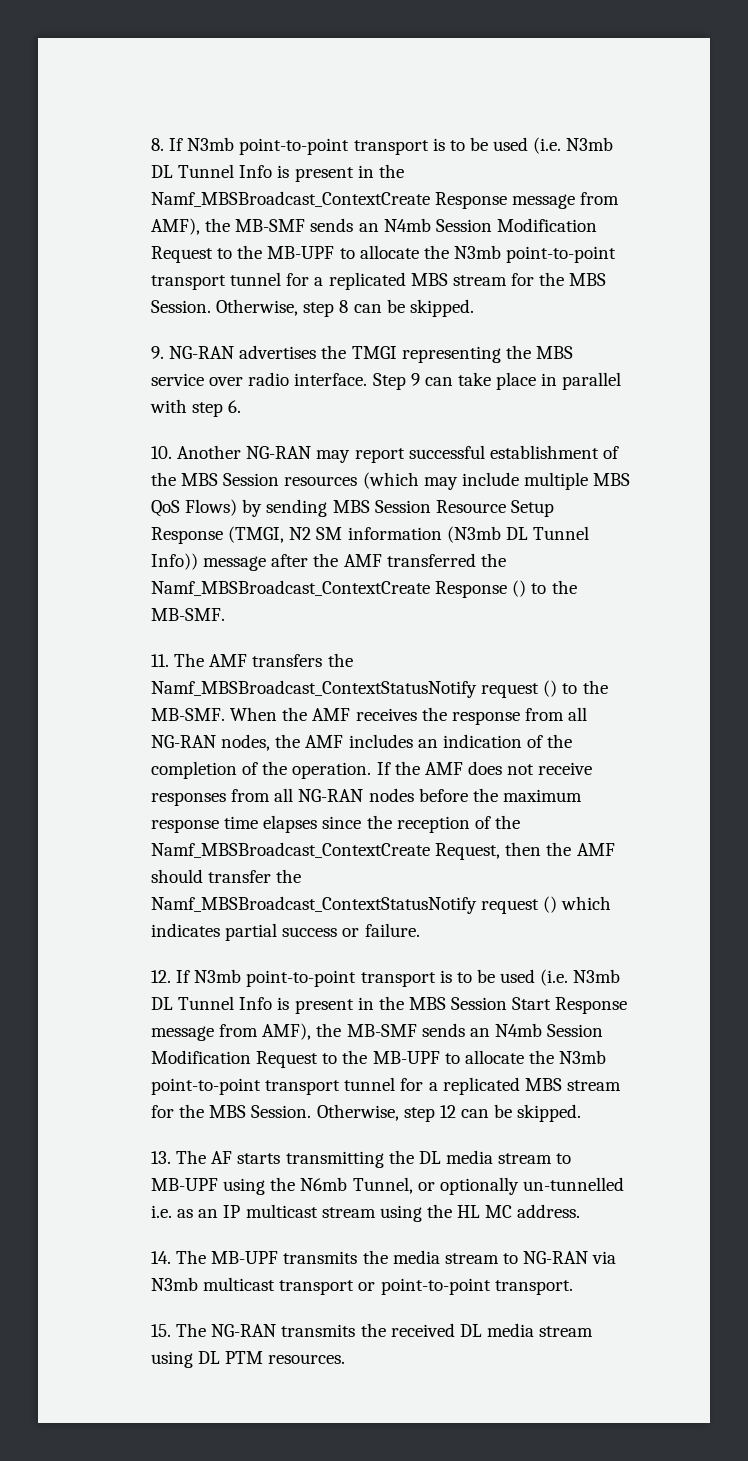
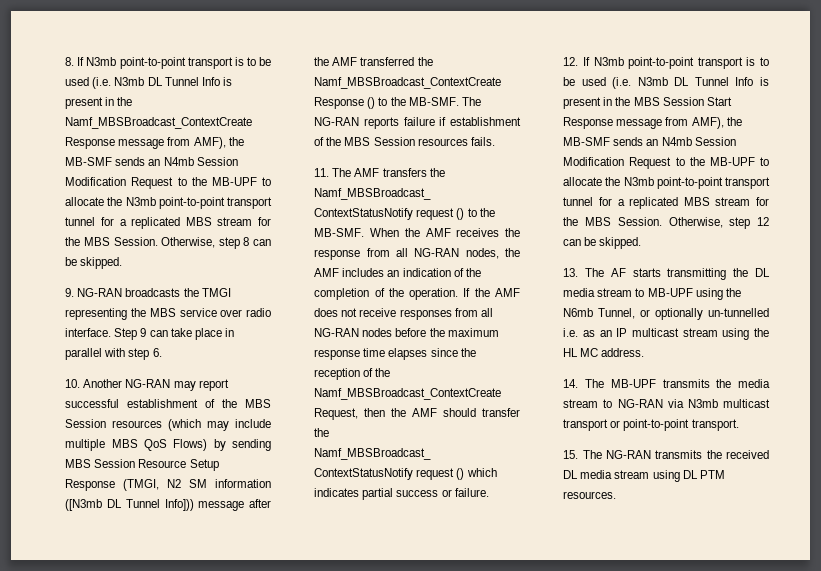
[239,345,317,359] advertises -> [125,288,181,297] broadcasts
[446,526,589,543] [151,553,199,570] (N3mb DL Tunnel Info)) -> [65,499,194,511] ([N3mb DL Tunnel Info]))
(226, 614) none -> [461,97,481,106] [314,117,521,129] [314,137,495,146] The NG-RAN reports failure if establishment of the MBS Session resources fails.

